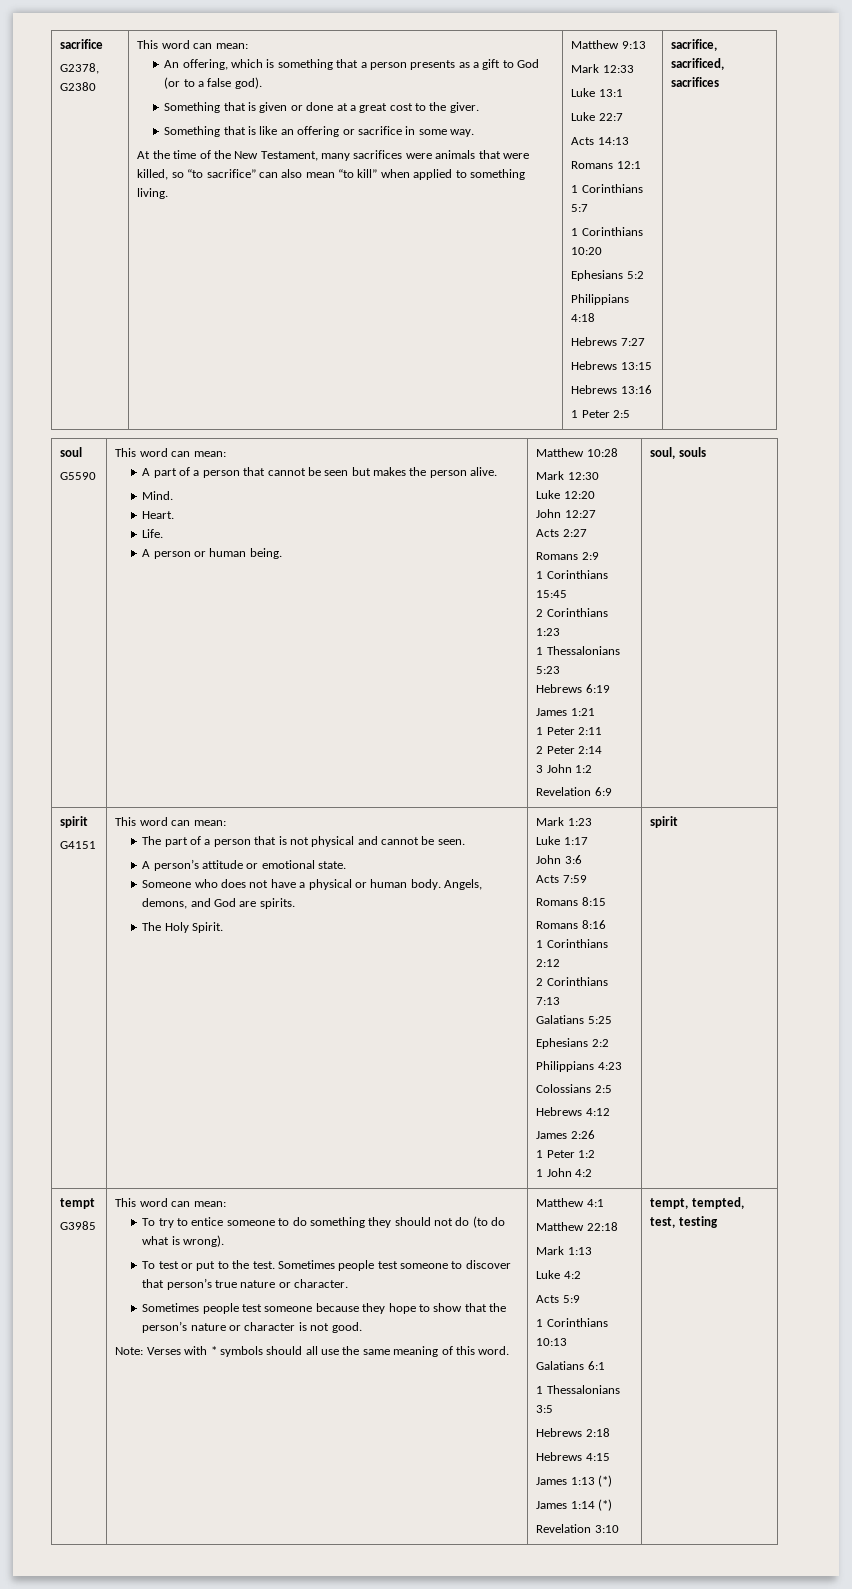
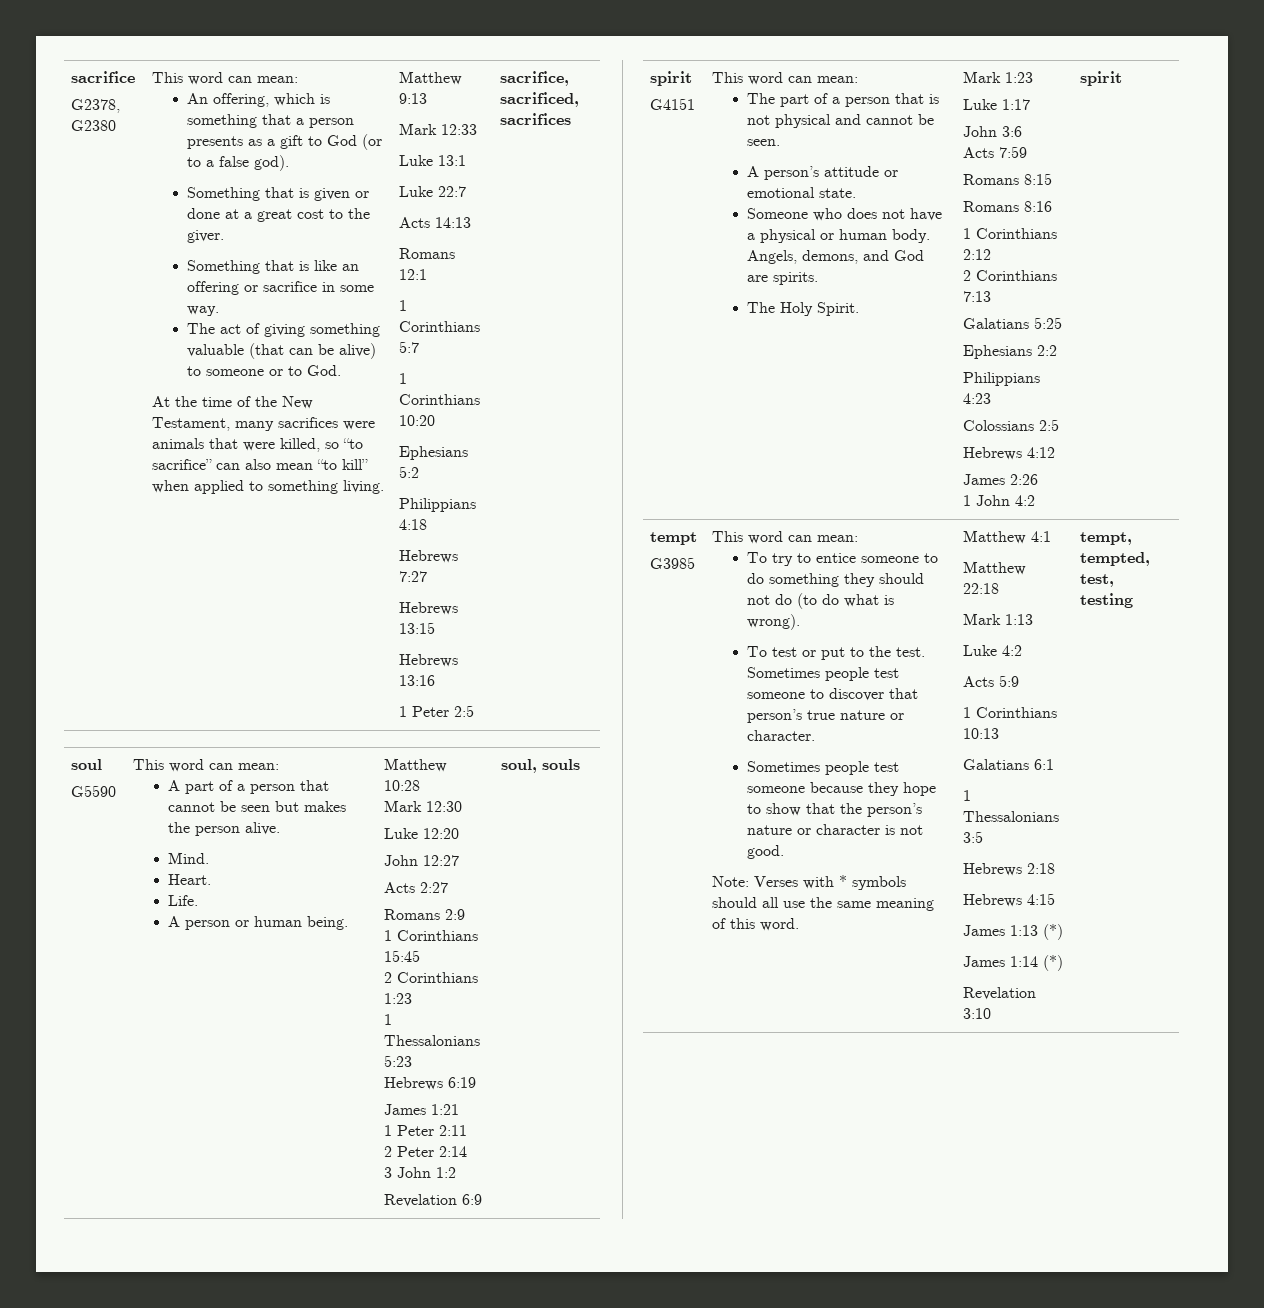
(475, 133) none -> [187,323,381,337] [187,343,377,359] [187,365,342,376] // The act of giving something valuable (that can be alive) to someone or to God.
[536,1150,596,1158] // 1 Peter 1:2 -> (1039, 479) none

